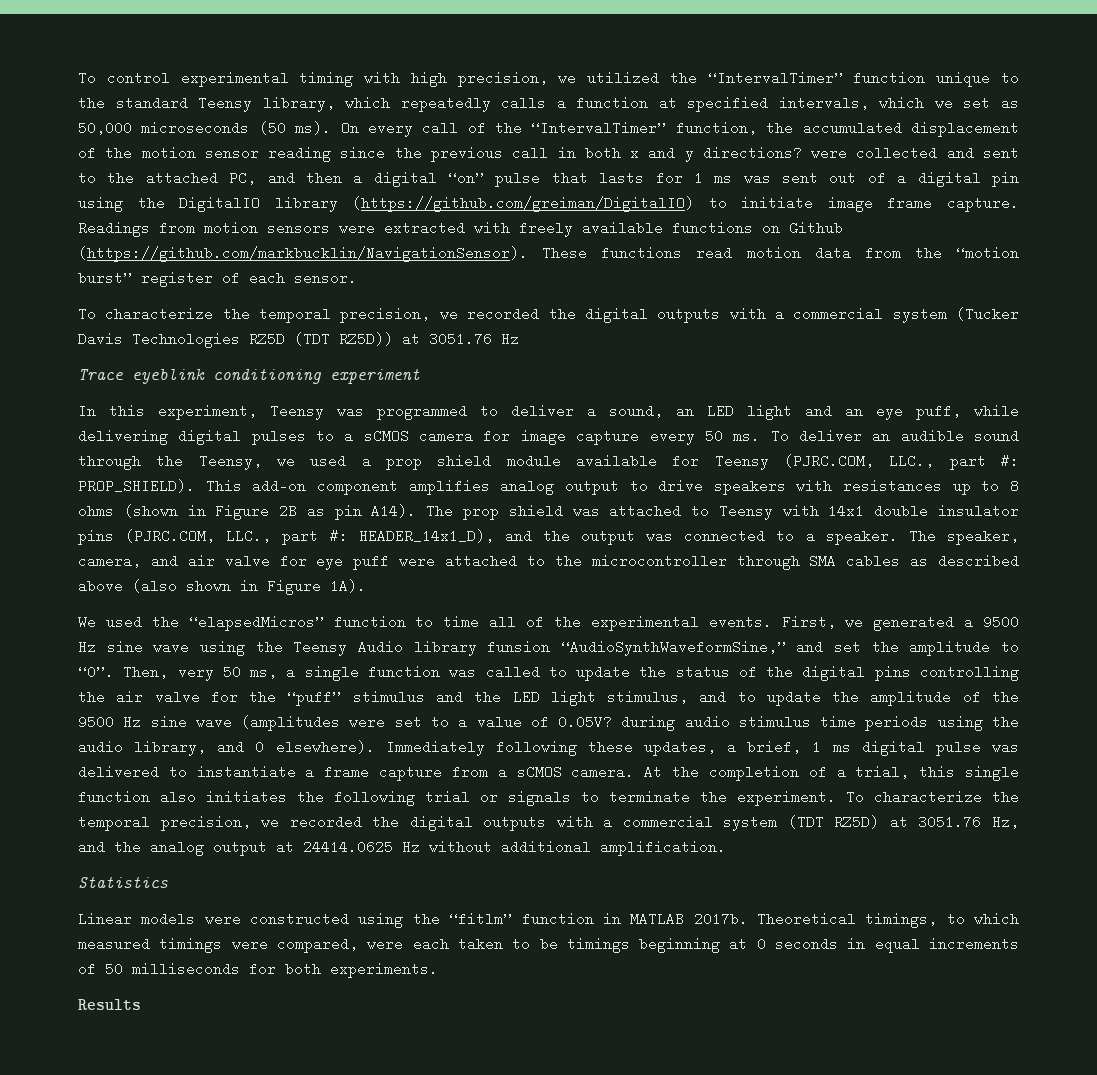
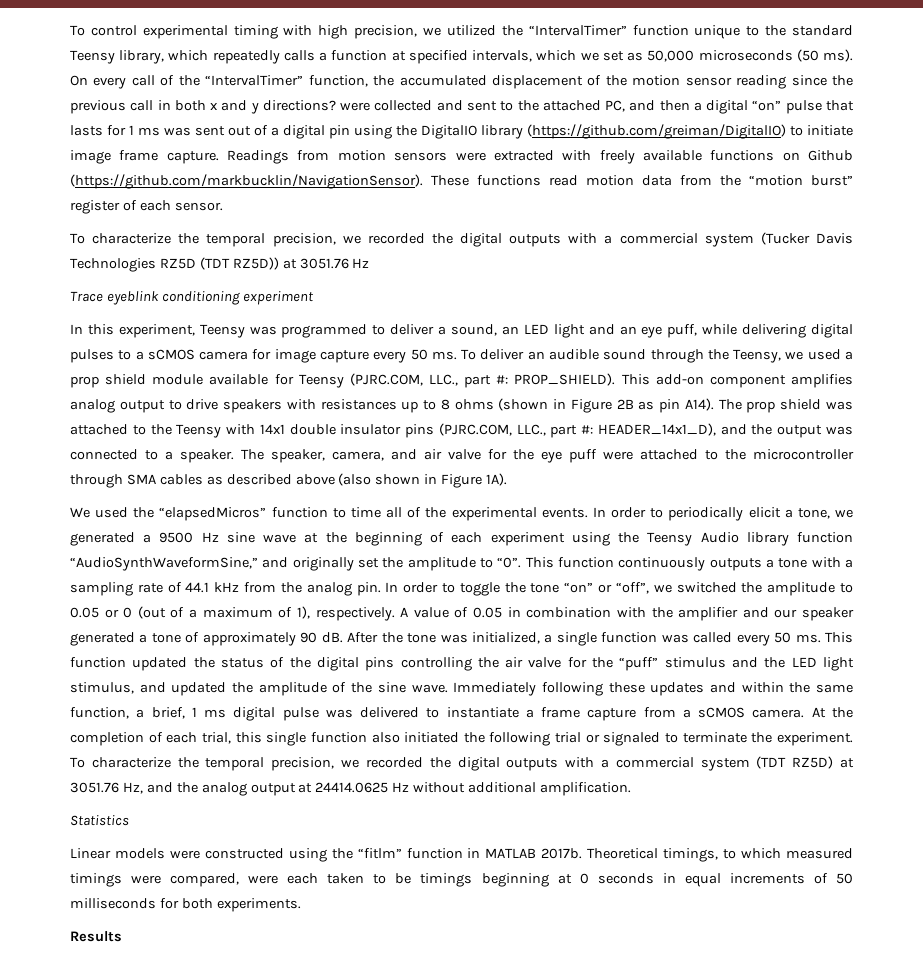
(710, 511) none -> [150,424,172,435] the
(307, 561) none -> [513,449,534,460] the
[781,615,836,629] First, -> [592,507,830,521] In order to periodically elicit a tone,
(190, 647) none -> [304,532,565,546] at the beginning of each experiment
[487,640,551,654] funsion -> [797,532,854,543] function
(824, 647) none -> [292,557,354,571] originally
[123,665,278,681] Then, very 50 ms, -> [525,557,854,571] [70,582,854,596] [70,606,854,621] [70,632,540,646] This function continuously outputs a tone with a sampling rate of 44.1 kHz from the analog pin. In order to toggle the tone “on” or “off”, we switched the amplitude to 0.05 or 0 (out of a maximum of 1), respectively. A value of 0.05 in combination with the amplifier and our speaker generated a tone of approximately 90 dB. After the tone was initialized,
[548,665,631,681] to update -> [736,632,854,646] [70,657,188,671] every 50 ms. This function updated
[737,690,821,706] to update -> [171,682,227,696] updated
[78,715,1020,731] [78,740,717,756] 9500 Hz sine wave (amplitudes were set to a value of 0.05V? during audio stimulus time periods using the audio library, and 0 elsewhere). Immediately following these updates, -> [377,682,853,696] [70,707,129,719] sine wave. Immediately following these updates and within the same function,
[836,765,846,779] a -> [166,732,198,743] each
[206,790,287,804] initiates -> [404,732,460,743] initiated
[508,790,571,806] signals -> [603,732,661,746] signaled

